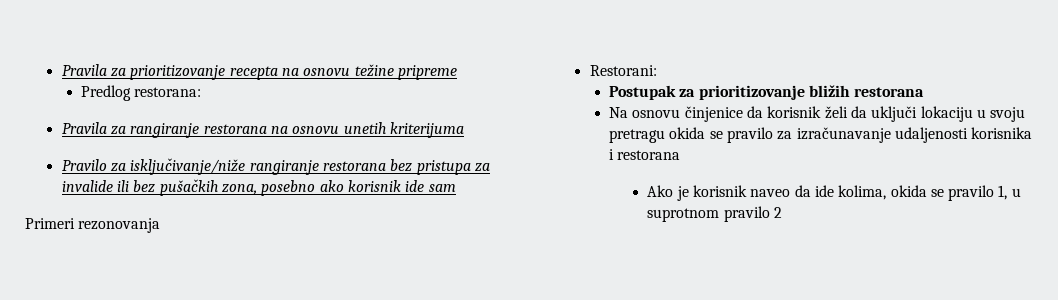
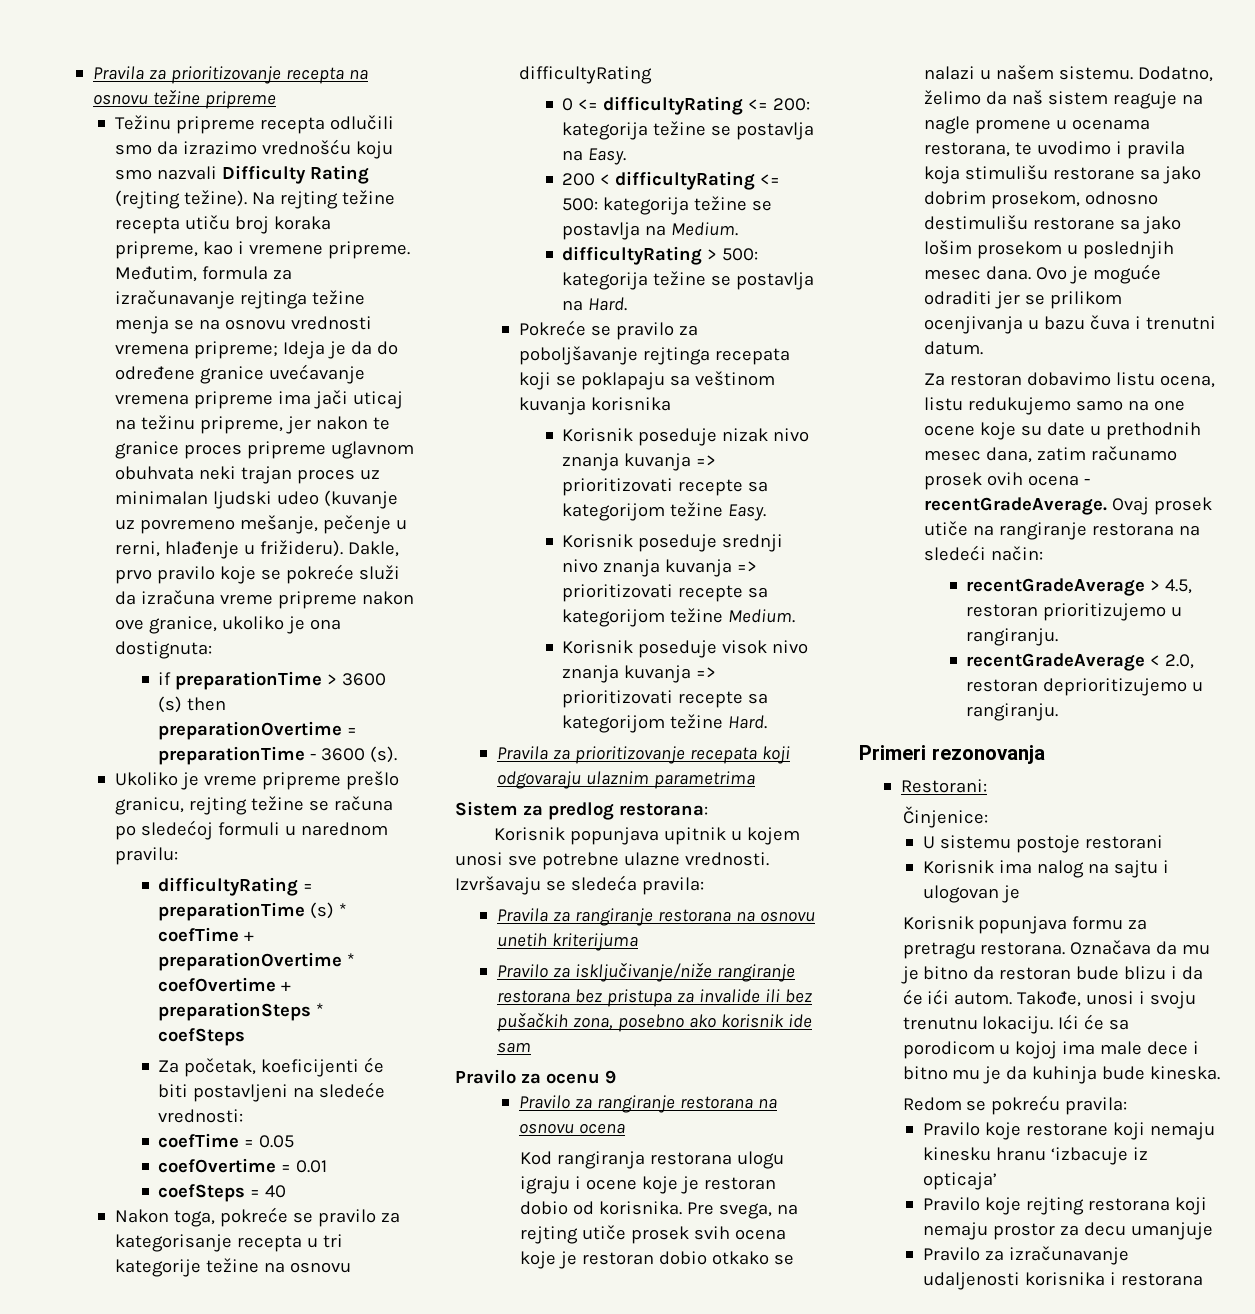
[80,85,202,101] Predlog restorana: -> [114,115,394,134] [114,139,393,159] [114,165,369,184] [114,190,395,209] [114,215,331,234] [114,241,410,259] [114,266,292,282] [114,290,365,309] [114,316,372,334] [114,341,398,359] [114,364,365,384] [114,390,403,409] [114,415,390,434] [114,441,414,459] [114,466,380,484] [114,490,398,509] [114,515,407,534] [114,540,399,559] [114,564,400,584] [114,590,414,609] [114,616,341,634] [114,641,212,659] [158,671,387,690] [158,696,227,713] [158,721,358,740] [158,746,398,765] [114,771,399,790] [114,796,393,815] [114,820,388,840] [114,847,178,865] [158,877,314,896] [158,902,348,921] [158,927,255,942] [158,952,356,971] [158,977,292,992] [158,1002,325,1021] [158,1028,246,1046] [158,1057,385,1077] [158,1082,386,1102] [158,1109,244,1123] [158,1133,295,1148] [158,1158,328,1173] [158,1184,287,1202] [114,1207,400,1227] [114,1234,343,1252] [114,1258,351,1277] [518,66,652,84] [562,96,811,115] [562,121,815,140] [562,148,627,165] [562,171,781,190] [562,196,773,215] [562,222,739,240] [562,246,759,265] [562,271,815,290] [562,297,628,311] [518,320,698,340] [518,346,790,365] [518,371,775,390] [518,397,671,415] [562,428,810,446] [562,453,717,471] [562,478,769,496] [562,502,767,521] [562,534,784,552] [562,559,758,577] [562,584,769,602] [562,608,796,627] [562,640,809,658] [562,665,717,683] [562,690,769,708] [562,714,768,733] [497,746,791,764] [497,771,756,789] [455,801,708,820] [493,827,800,845] [455,852,769,870] [455,875,704,895] Težinu pripreme recepta odlučili smo da izrazimo vrednošću koju smo nazvali Difficulty Rating (rejting težine). Na rejting težine recepta utiču broj koraka pripreme, kao i vremene pripreme. Međutim, formula za izračunavanje rejtinga težine menja se na osnovu vrednosti vremena pripreme; Ideja je da do određene granice uvećavanje vremena pripreme ima jači uticaj na težinu pripreme, jer nakon te granice proces pripreme uglavnom obuhvata neki trajan proces uz minimalan ljudski udeo (kuvanje uz povremeno mešanje, pečenje u rerni, hlađenje u frižideru). Dakle, prvo pravilo koje se pokreće služi da izračuna vreme pripreme nakon ove granice, ukoliko je ona dostignuta: // if preparationTime > 3600 (s) then preparationOvertime = preparationTime - 3600 (s). // Ukoliko je vreme pripreme prešlo granicu, rejting težine se računa po sledećoj formuli u narednom pravilu: // difficultyRating = preparationTime (s) * coefTime + preparationOvertime * coefOvertime + preparationSteps * coefSteps // Za početak, koeficijenti će biti postavljeni na sledeće vrednosti: // coefTime = 0.05 // coefOvertime = 0.01 // coefSteps = 40 // Nakon toga, pokreće se pravilo za kategorisanje recepta u tri kategorije težine na osnovu difficultyRating // 0 <= difficultyRating <= 200: kategorija težine se postavlja na Easy. // 200 < difficultyRating <= 500: kategorija težine se postavlja na Medium. // difficultyRating > 500: kategorija težine se postavlja na Hard. // Pokreće se pravilo za poboljšavanje rejtinga recepata koji se poklapaju sa veštinom kuvanja korisnika // Korisnik poseduje nizak nivo znanja kuvanja => prioritizovati recepte sa kategorijom težine Easy. // Korisnik poseduje srednji nivo znanja kuvanja => prioritizovati recepte sa kategorijom težine Medium. // Korisnik poseduje visok nivo znanja kuvanja => prioritizovati recepte sa kategorijom težine Hard. // Pravila za prioritizovanje recepata koji odgovaraju ulaznim parametrima // Sistem za predlog restorana: // Korisnik popunjava upitnik u kojem unosi sve potrebne ulazne vrednosti. Izvršavaju se sledeća pravila:
[25,218,161,233] [589,65,657,76] [608,85,925,100] [608,106,1026,122] [608,127,773,143] Primeri rezonovanja // Restorani: // Postupak za prioritizovanje bližih restorana // Na osnovu činjenice da korisnik želi da uključi lokaciju u svoju pretragu okida se pravilo -> [455,1069,616,1084] [518,1095,777,1113] [518,1123,625,1134] [520,1151,785,1169] [520,1176,777,1194] [520,1201,799,1219] [520,1225,787,1244] [520,1251,795,1269] [924,65,1214,82] [924,90,1204,109] [924,116,1151,134] [924,141,1186,159] [924,165,1202,184] [924,191,1159,209] [924,215,1182,234] [924,240,1175,259] [924,264,1162,284] [924,291,1123,309] [924,315,1217,334] [924,341,984,355] [924,372,1216,388] [924,397,1186,415] [924,422,1202,440] [924,446,1178,463] [924,472,1091,490] [924,497,1213,515] [924,521,1201,540] [924,545,1044,561] [966,578,1193,596] [966,603,1183,621] [966,628,1059,646] [966,653,1195,671] [966,678,1204,696] [966,703,1059,721] [859,745,1045,764] [901,779,988,793] [902,806,988,828] [922,835,1163,853] [922,860,1169,878] [922,885,1020,903] [902,916,1148,934] [902,940,1211,959] [900,966,1204,984] [902,989,1197,1009] [902,1014,1130,1034] [902,1041,1200,1059] [902,1066,1221,1084] [902,1095,1128,1115] [922,1122,1215,1140] [922,1147,1148,1165] [922,1172,997,1190] [922,1197,1207,1215] [922,1222,1213,1240] [922,1247,980,1261] Pravilo za ocenu 9 // Pravilo za rangiranje restorana na osnovu ocena // Kod rangiranja restorana ulogu igraju i ocene koje je restoran dobio od korisnika. Pre svega, na rejting utiče prosek svih ocena koje je restoran dobio otkako se nalazi u našem sistemu. Dodatno, želimo da naš sistem reaguje na nagle promene u ocenama restorana, te uvodimo i pravila koja stimulišu restorane sa jako dobrim prosekom, odnosno destimulišu restorane sa jako lošim prosekom u poslednjih mesec dana. Ovo je moguće odraditi jer se prilikom ocenjivanja u bazu čuva i trenutni datum. // Za restoran dobavimo listu ocena, listu redukujemo samo na one ocene koje su date u prethodnih mesec dana, zatim računamo prosek ovih ocena - recentGradeAverage. Ovaj prosek utiče na rangiranje restorana na sledeći način: // recentGradeAverage > 4.5, restoran prioritizujemo u rangiranju. // recentGradeAverage < 2.0, restoran deprioritizujemo u rangiranju. // Primeri rezonovanja // Restorani: // Činjenice: // U sistemu postoje restorani // Korisnik ima nalog na sajtu i ulogovan je // Korisnik popunjava formu za pretragu restorana. Označava da mu je bitno da restoran bude blizu i da će ići autom. Takođe, unosi i svoju trenutnu lokaciju. Ići će sa porodicom u kojoj ima male dece i bitno mu je da kuhinja bude kineska. // Redom se pokreću pravila: // Pravilo koje restorane koji nemaju kinesku hranu ‘izbacuje iz opticaja’ // Pravilo koje rejting restorana koji nemaju prostor za decu umanjuje // Pravilo
[647,185,1021,201] [647,206,782,222] // Ako je korisnik naveo da ide kolima, okida se pravilo 1, u suprotnom pravilo 2 -> (1203, 1279) none

